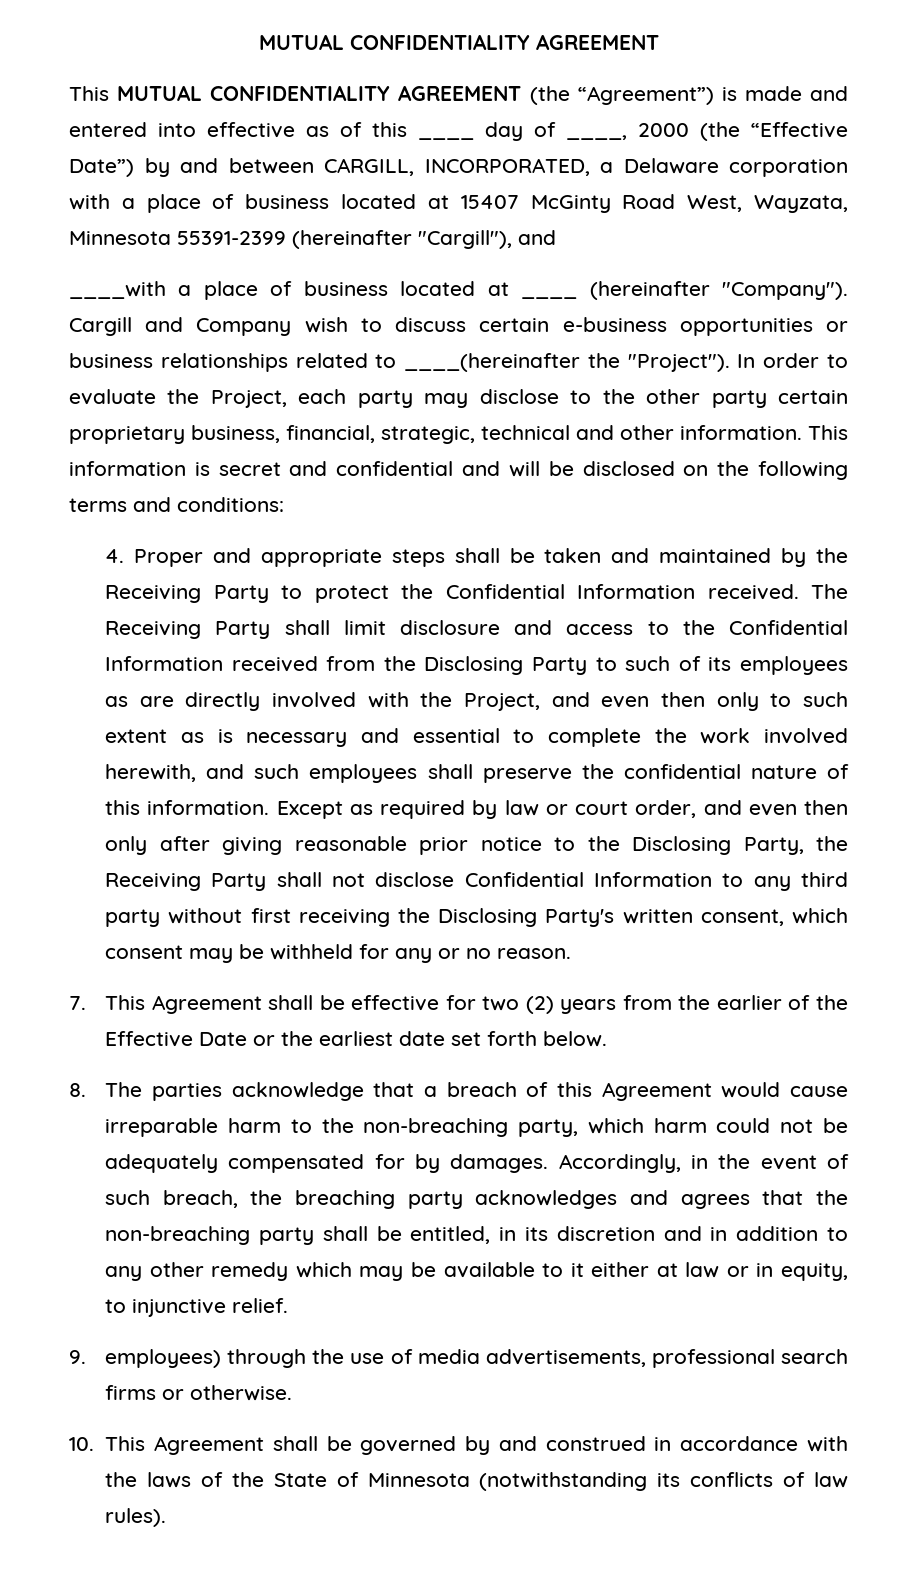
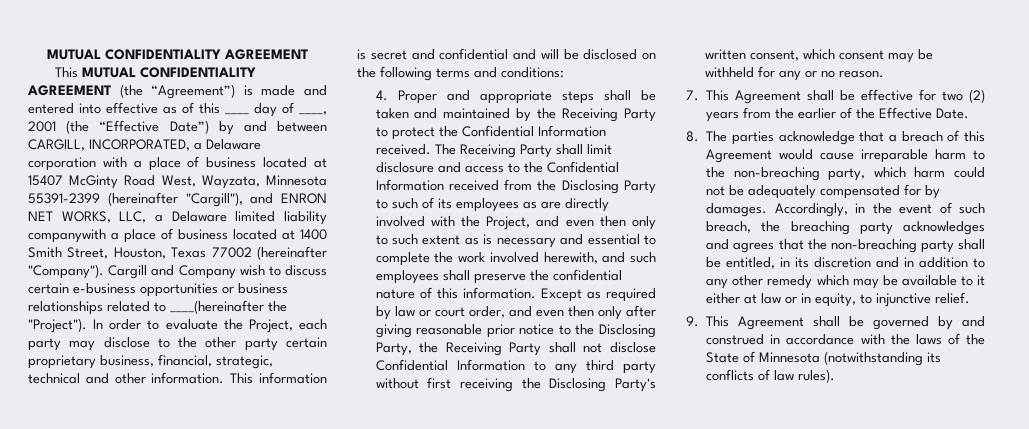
[638,123,689,137] 2000 -> [28,121,56,132] 2001
[69,281,509,300] [521,296,578,299] // ____with a place of business located at ____ -> [281,193,327,204] [28,211,327,225] [28,228,327,243] [28,247,252,259] ENRON NET WORKS, LLC, a Delaware limited liability companywith a place of business located at 1400 Smith Street, Houston, Texas 77002
[199,1031,608,1047] Date or the earliest date set forth below. -> [936,108,970,119] Date.
[105,1349,849,1368] [105,1385,293,1401] [69,1437,94,1451] employees) through the use of media advertisements, professional search firms or otherwise. // 10. -> (699, 321) none

